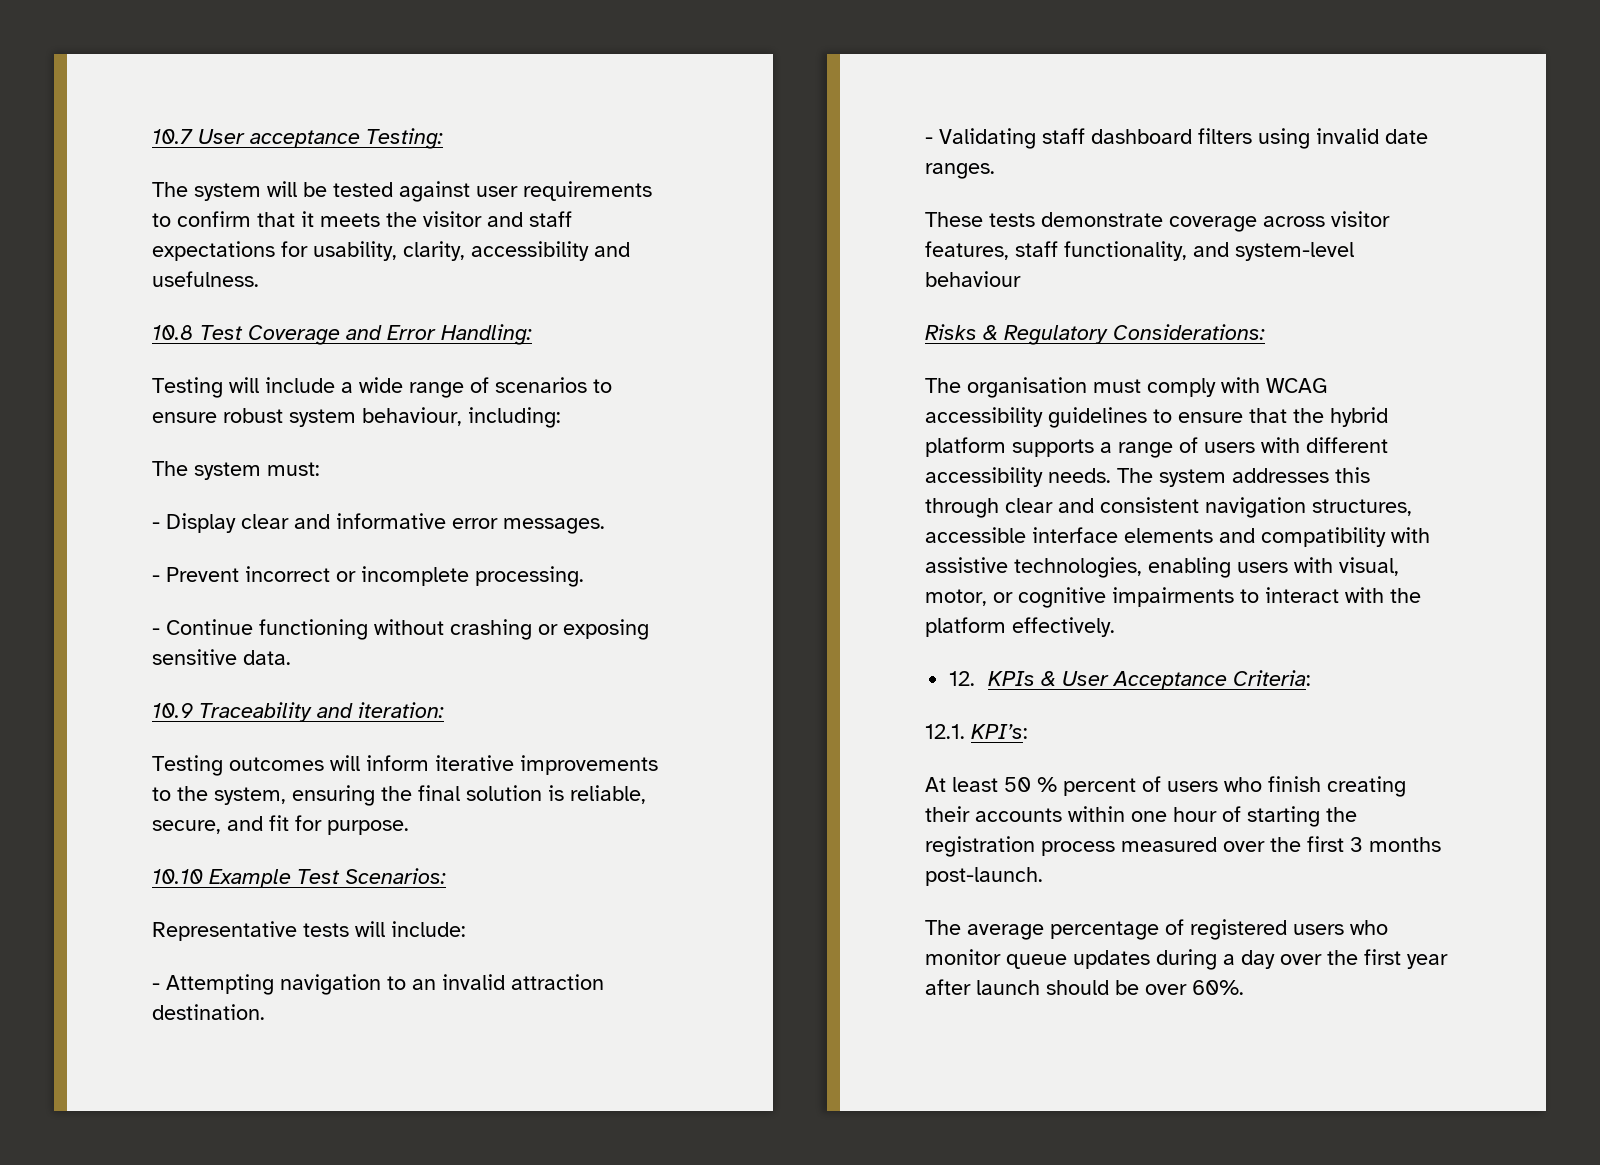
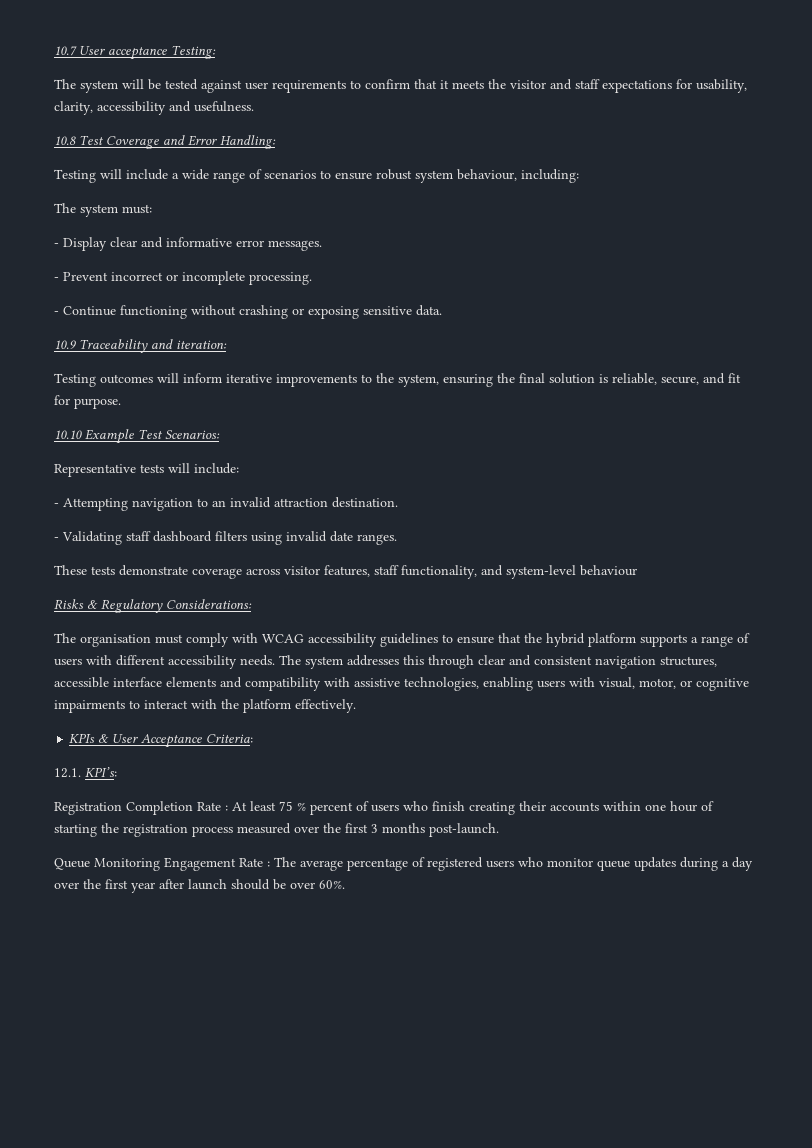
[949,671,976,686] 12. -> (356, 706) none
(1028, 731) none -> [54,801,228,815] Registration Completion Rate :
[1004,777,1031,792] 50 -> [279,801,293,811] 75
(1043, 876) none -> [54,857,270,871] Queue Monitoring Engagement Rate :

